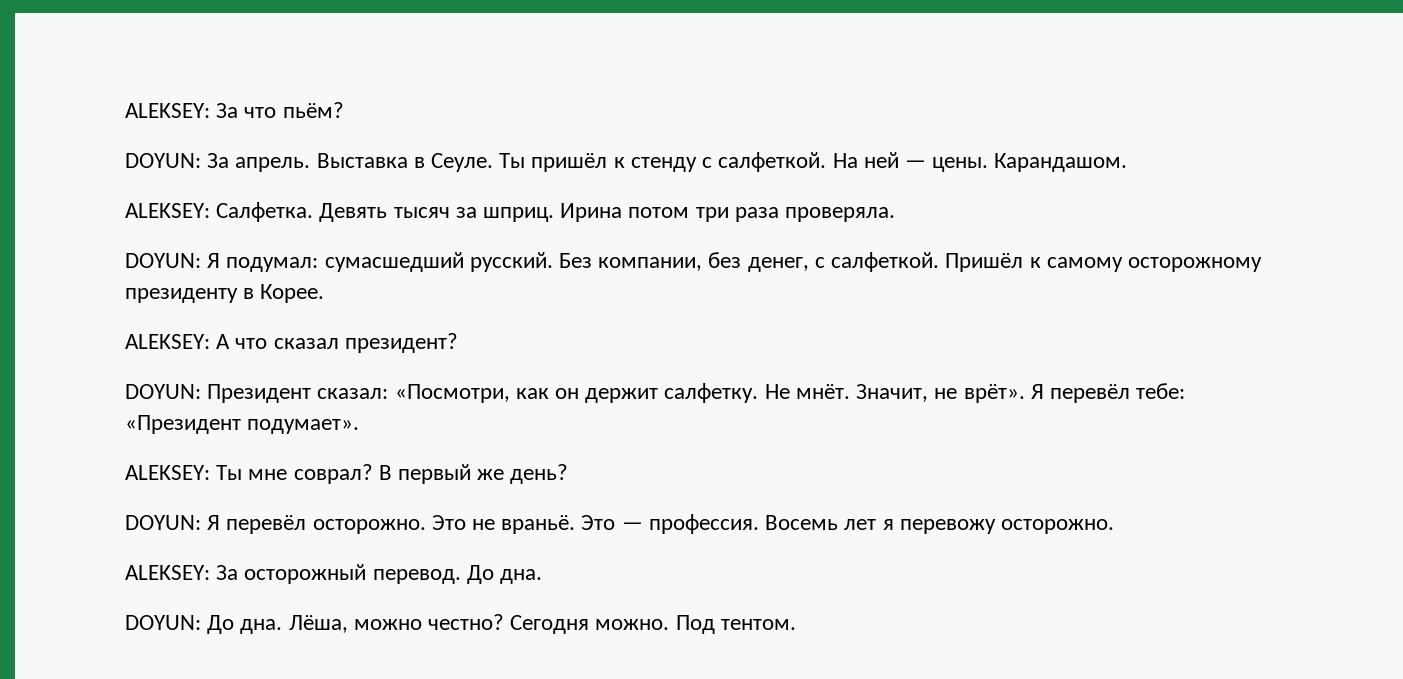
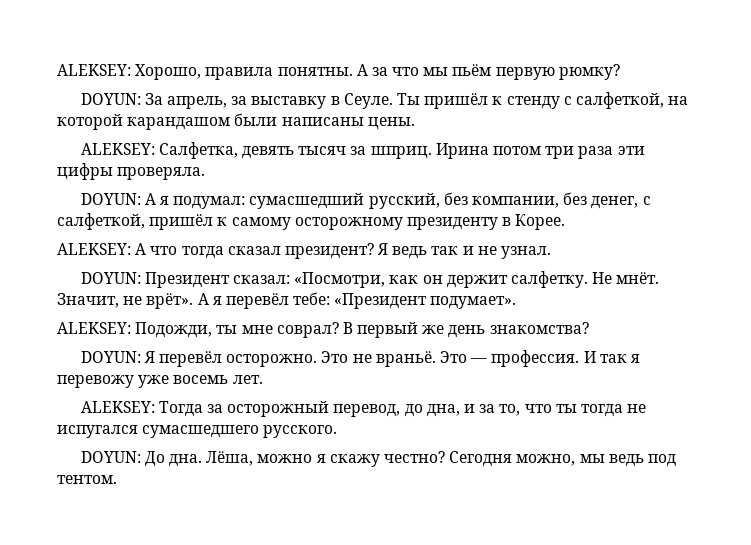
[125,102,344,118] ALEKSEY: За что пьём? -> [57,64,620,80] ALEKSEY: Хорошо, правила понятны. А за что мы пьём первую рюмку?
[235,153,408,172] апрель. Выставка -> [167,96,327,109] апрель, за выставку
[718,152,926,172] салфеткой. На ней — -> [575,92,689,109] [57,113,364,130] салфеткой, на которой карандашом были написаны
[994,153,1128,172] [125,202,388,222] Карандашом. // ALEKSEY: Салфетка. Девять -> [80,142,295,159] // ALEKSEY: Салфетка, девять
(779, 214) none -> [617,146,645,155] [57,163,113,180] эти цифры
[207,252,593,272] Я подумал: сумасшедший русский. Без -> [144,192,468,209] А я подумал: сумасшедший русский, без
[831,252,1024,272] салфеткой. Пришёл -> [57,213,214,230] салфеткой, пришёл
(268, 343) none -> [181,246,224,259] тогда
(458, 343) none -> [377,243,552,259] Я ведь так и не узнал.
[1030,384,1044,399] Я -> [197,293,222,305] А я
[216,465,243,480] Ты -> [135,322,238,338] Подожди, ты
[510,464,569,484] день? -> [448,322,589,338] день знакомства?
[765,515,1114,534] [125,564,543,584] Восемь лет я перевожу осторожно. // ALEKSEY: За осторожный перевод. До дна. -> [583,351,640,363] [57,375,263,388] [80,401,647,417] [57,425,338,438] И так я перевожу уже восемь лет. // ALEKSEY: Тогда за осторожный перевод, до дна, и за то, что ты тогда не испугался сумасшедшего русского.
[428,614,715,634] честно? Сегодня можно. Под -> [316,451,676,467] я скажу честно? Сегодня можно, мы ведь под

